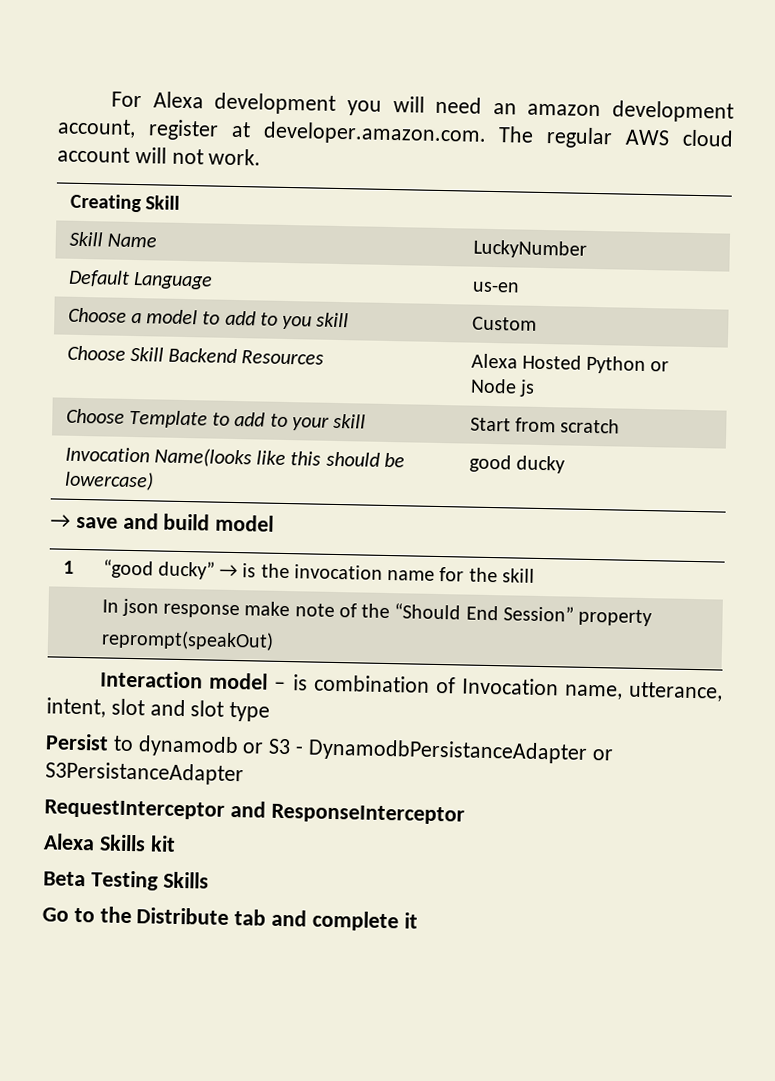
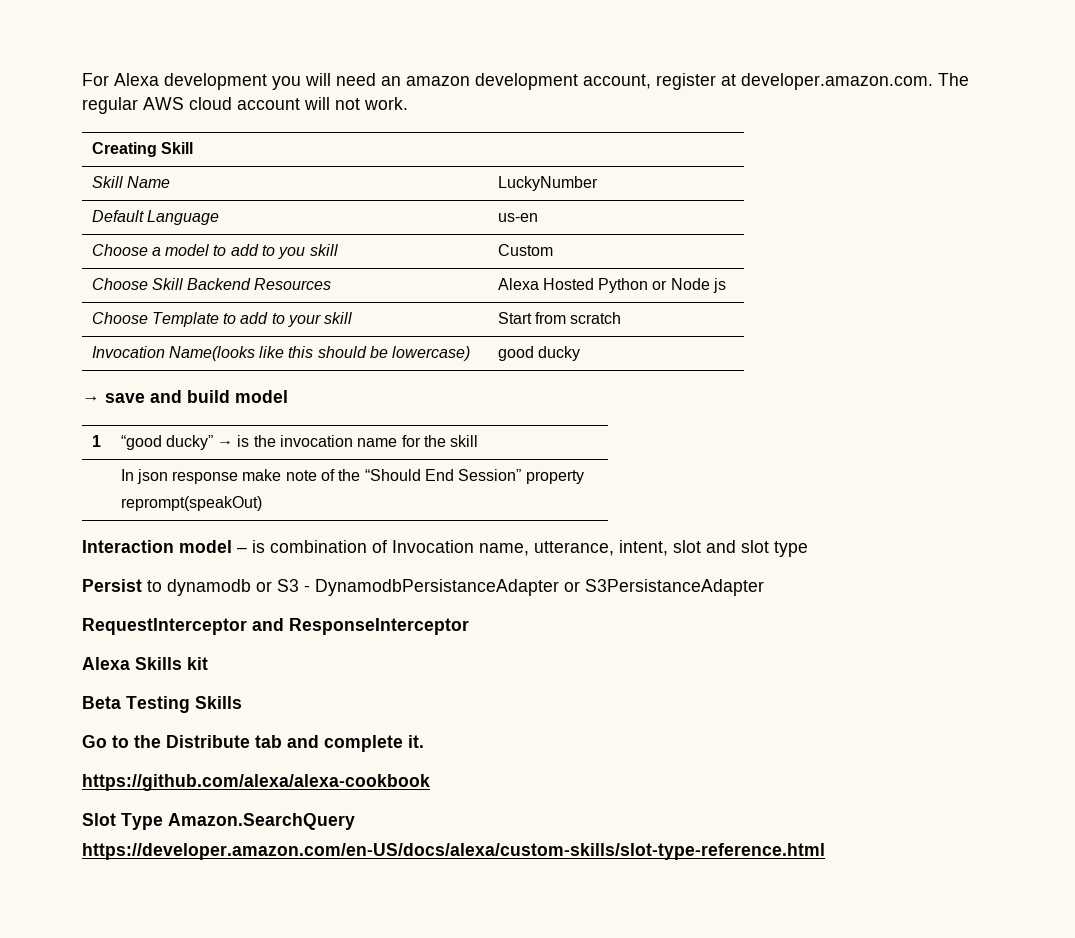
[403,912,418,929] it -> [408,735,424,748] [82,774,430,791] [82,813,355,830] [82,843,825,860] it. // https://github.com/alexa/alexa-cookbook // Slot Type Amazon.SearchQuery // https://developer.amazon.com/en-US/docs/alexa/custom-skills/slot-type-reference.html

